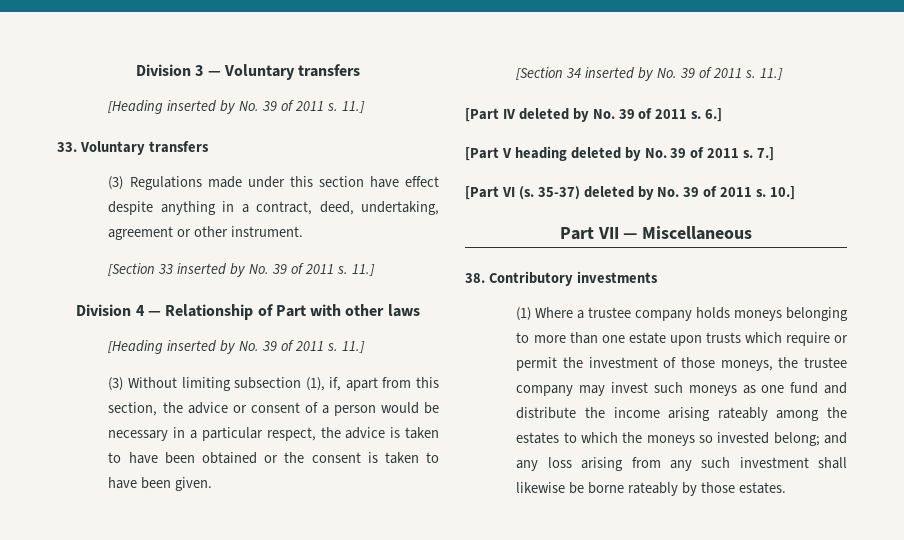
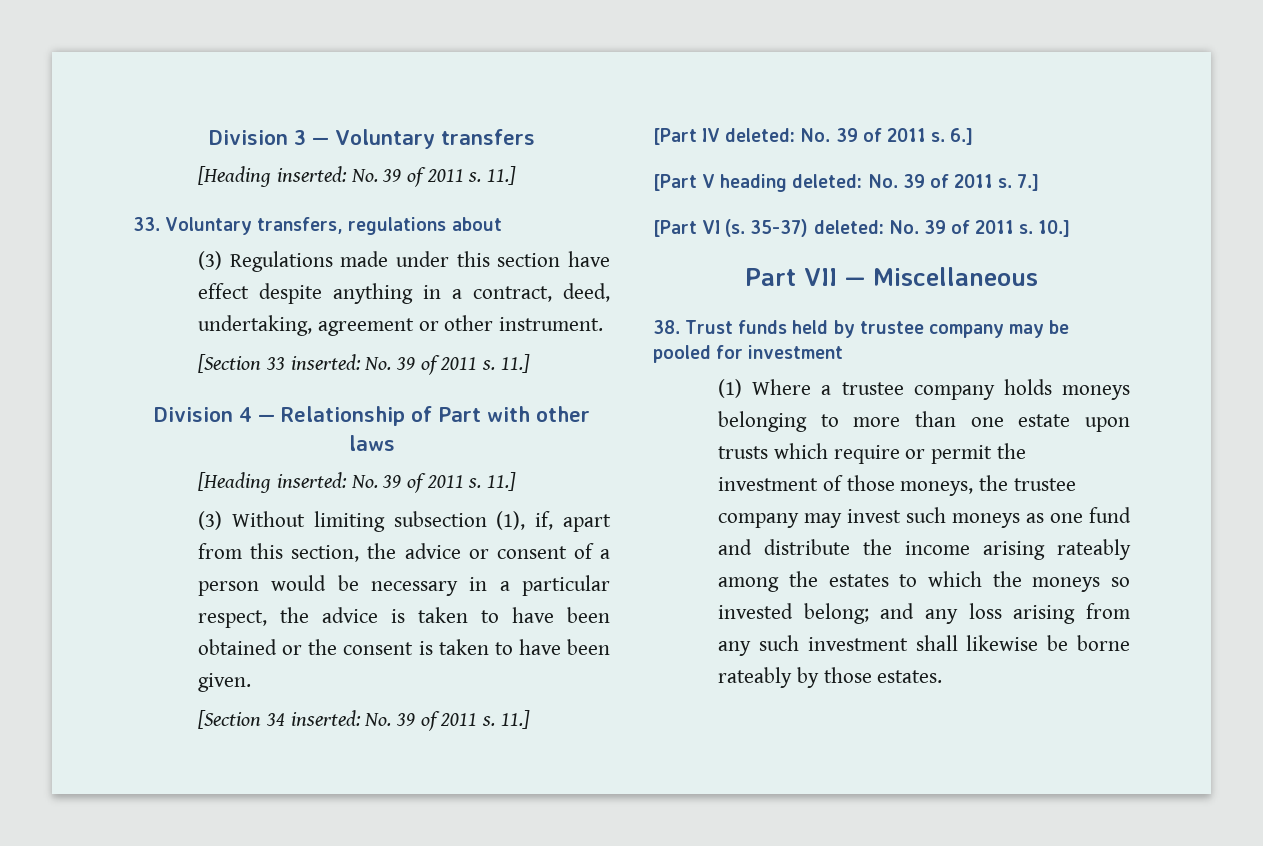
[167,100,237,114] inserted by -> [276,166,347,182] inserted:
[148,141,209,153] transfers -> [257,217,502,235] transfers, regulations about
[177,263,247,277] inserted by -> [290,354,361,370] inserted:
[167,340,237,354] inserted by -> [276,472,347,488] inserted:
[585,67,655,81] inserted by -> [290,710,361,726] inserted:
[518,108,589,122] deleted by -> [725,128,796,142] deleted:
[570,147,641,161] deleted by -> [792,174,863,188] deleted:
[583,186,654,200] deleted by -> [813,220,884,234] deleted:
[488,271,658,286] Contributory investments -> [685,320,1070,338] [653,345,844,363] Trust funds held by trustee company may be pooled for investment

